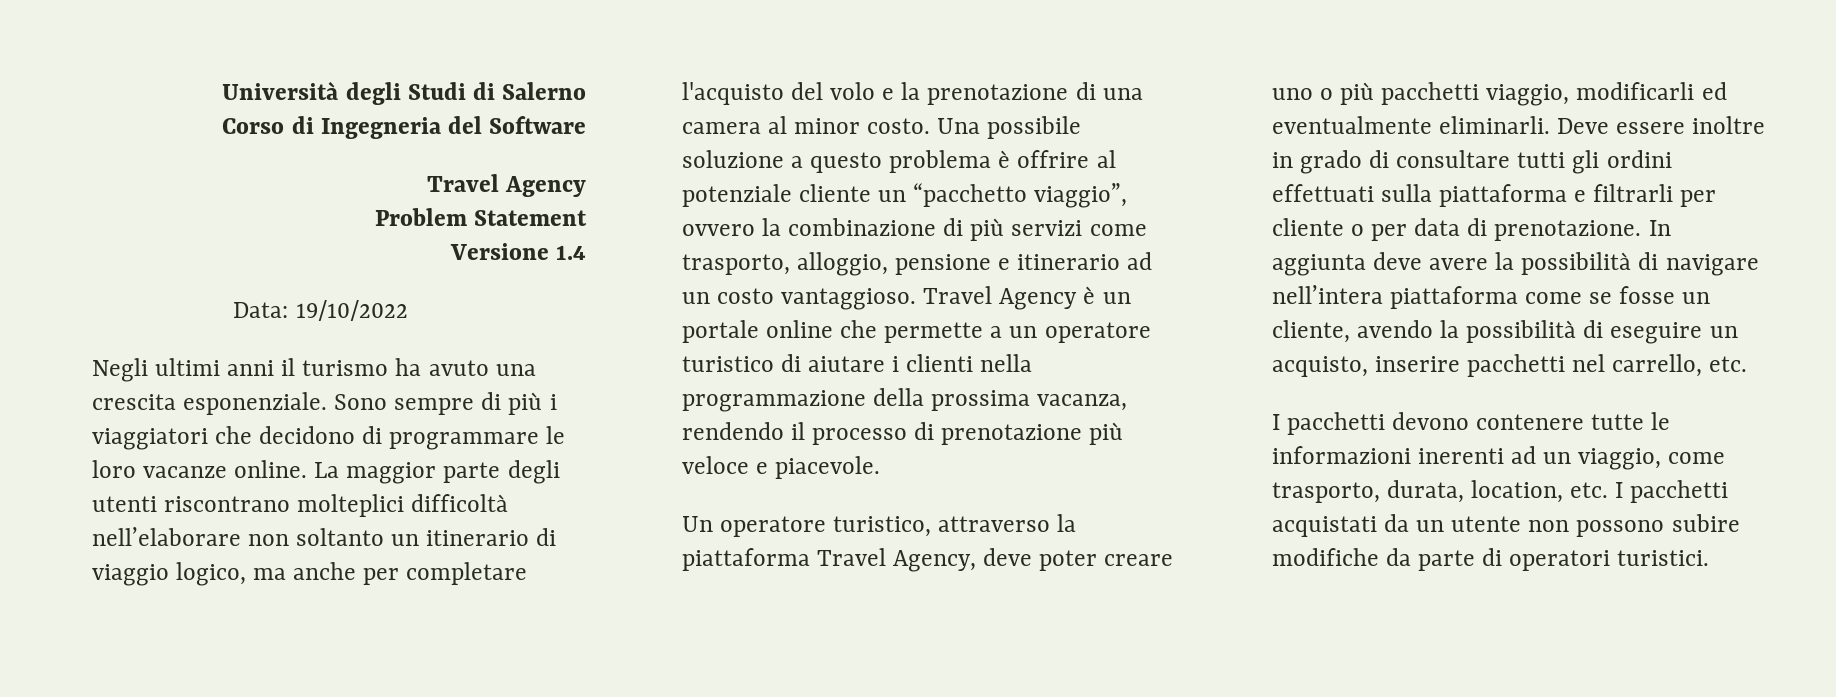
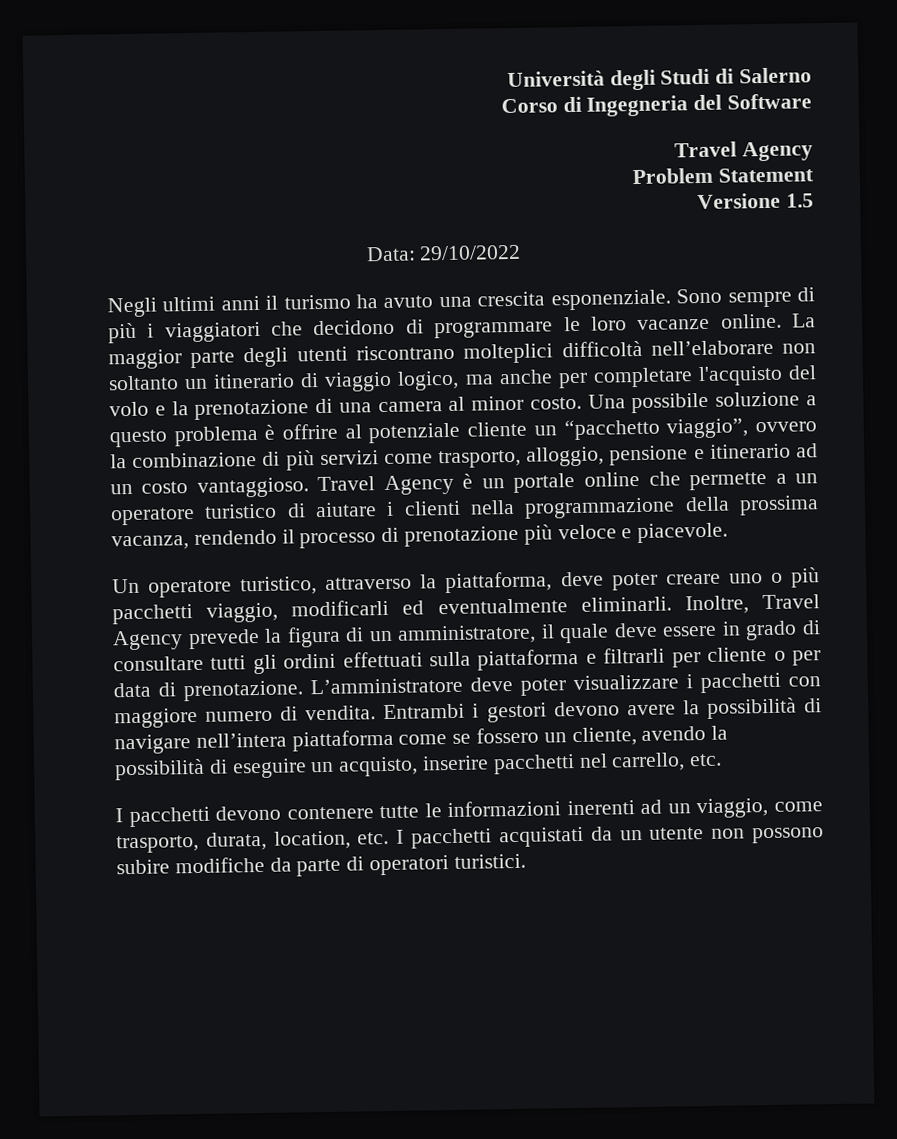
[556,245,586,260] 1.4 -> [785,193,814,208] 1.5
[295,300,408,321] 19/10/2022 -> [419,244,522,261] 29/10/2022
[681,548,977,572] piattaforma Travel Agency, -> [445,571,553,594] piattaforma,
[1557,116,1766,134] Deve essere inoltre -> [684,594,820,615] [111,622,718,651] Inoltre, Travel Agency prevede la figura di un amministratore, il quale deve essere
[1648,220,1671,236] [1271,252,1422,276] In aggiunta deve -> [309,672,821,696] [113,701,620,729] L’amministratore deve poter visualizzare i pacchetti con maggiore numero di vendita. Entrambi i gestori devono
[1619,286,1676,304] fosse -> [476,727,540,744] fossero

